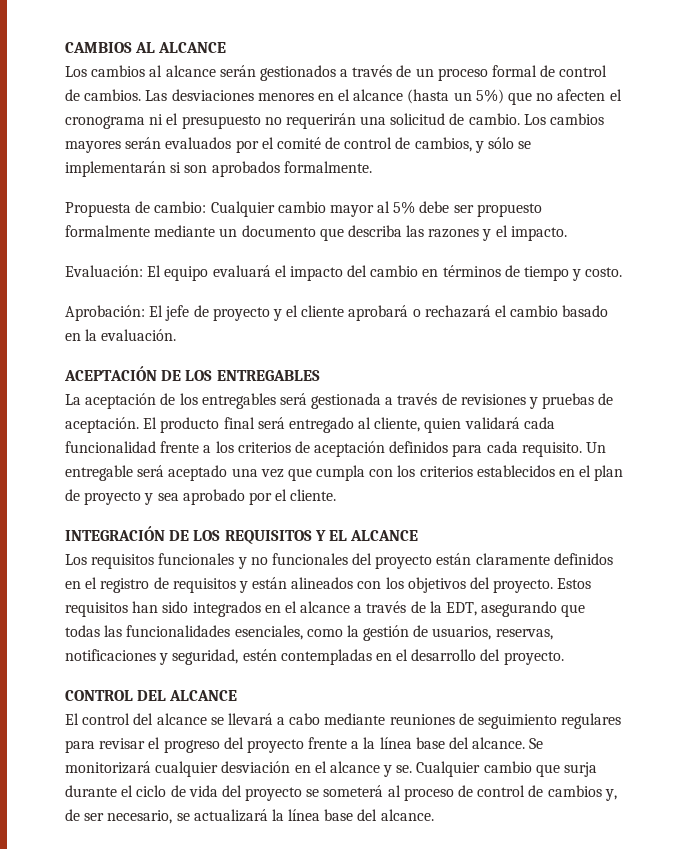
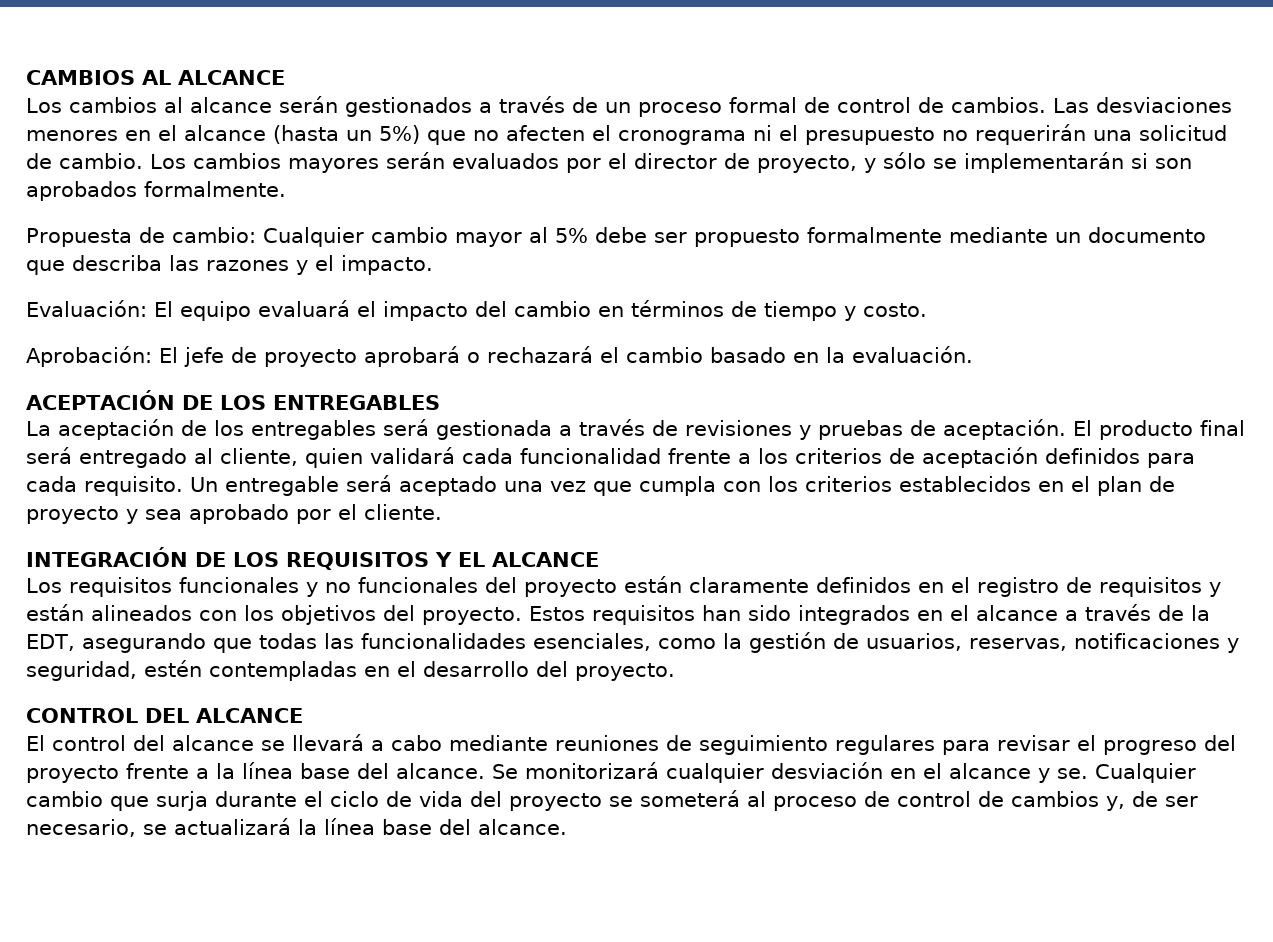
[276,137,472,152] comité de control de cambios, -> [634,153,857,173] director de proyecto,
[272,305,345,321] y el cliente -> (357, 358) none

